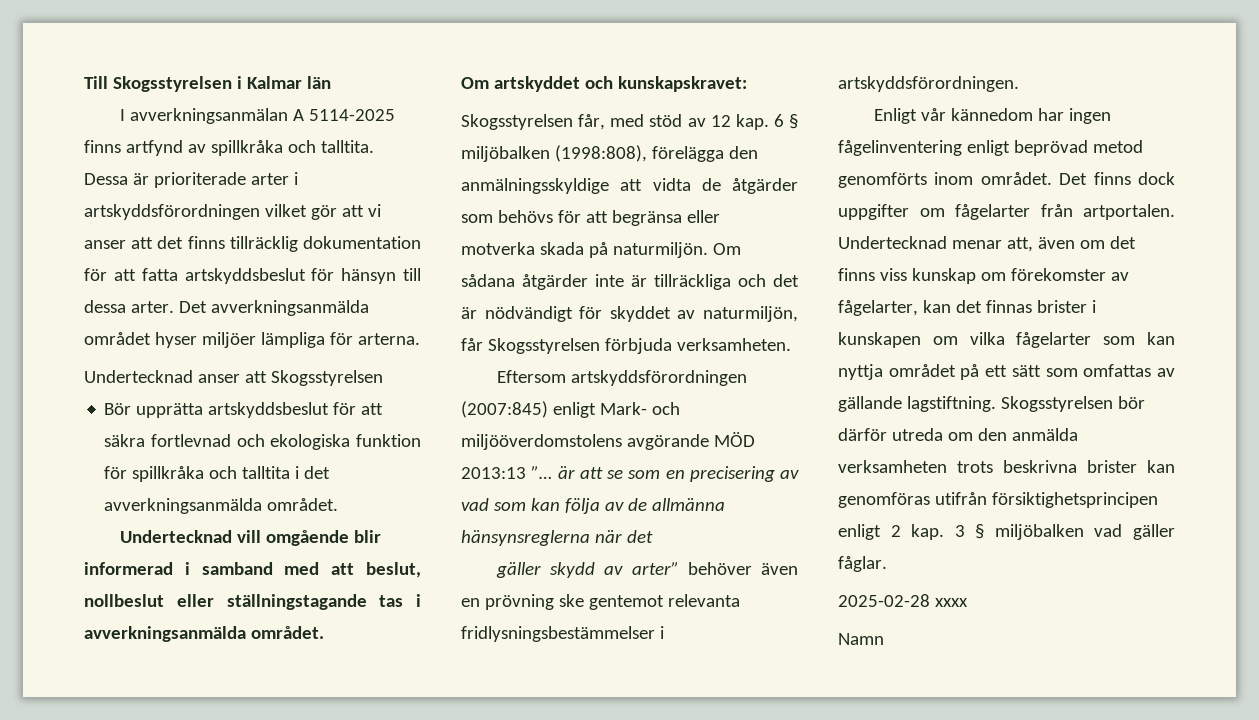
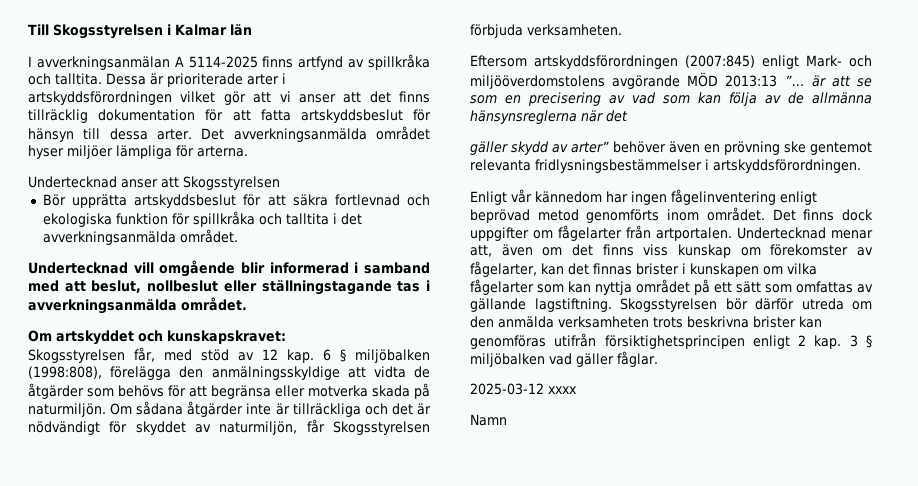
[838,594,930,607] 2025-02-28 -> [470,383,544,395] 2025-03-12

